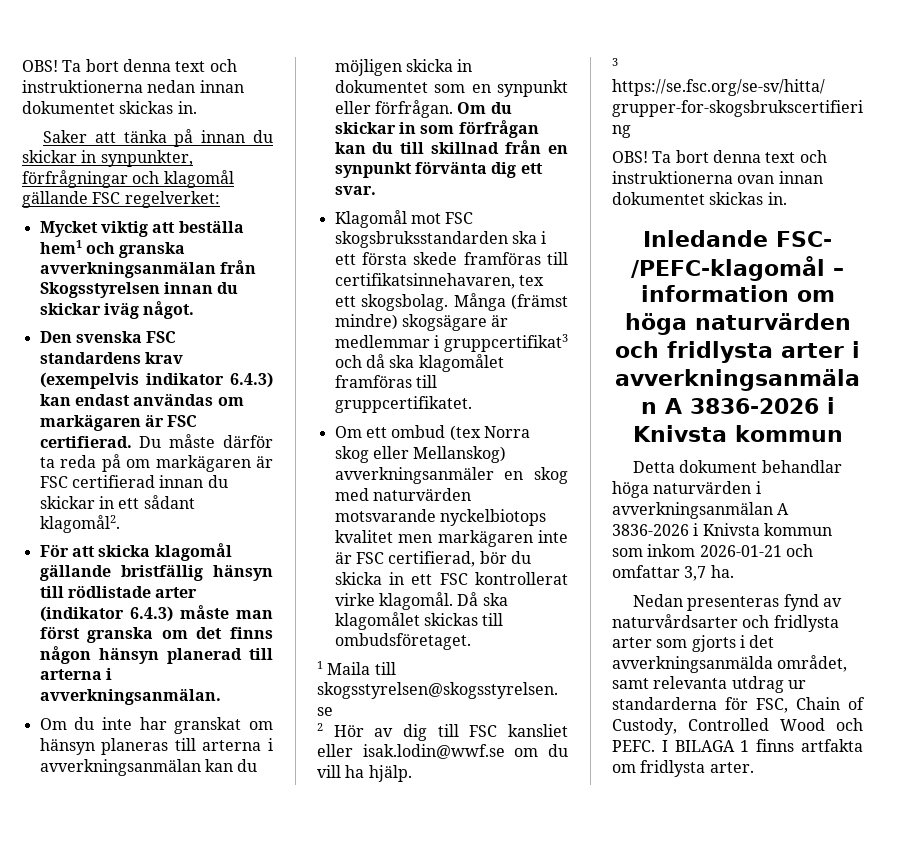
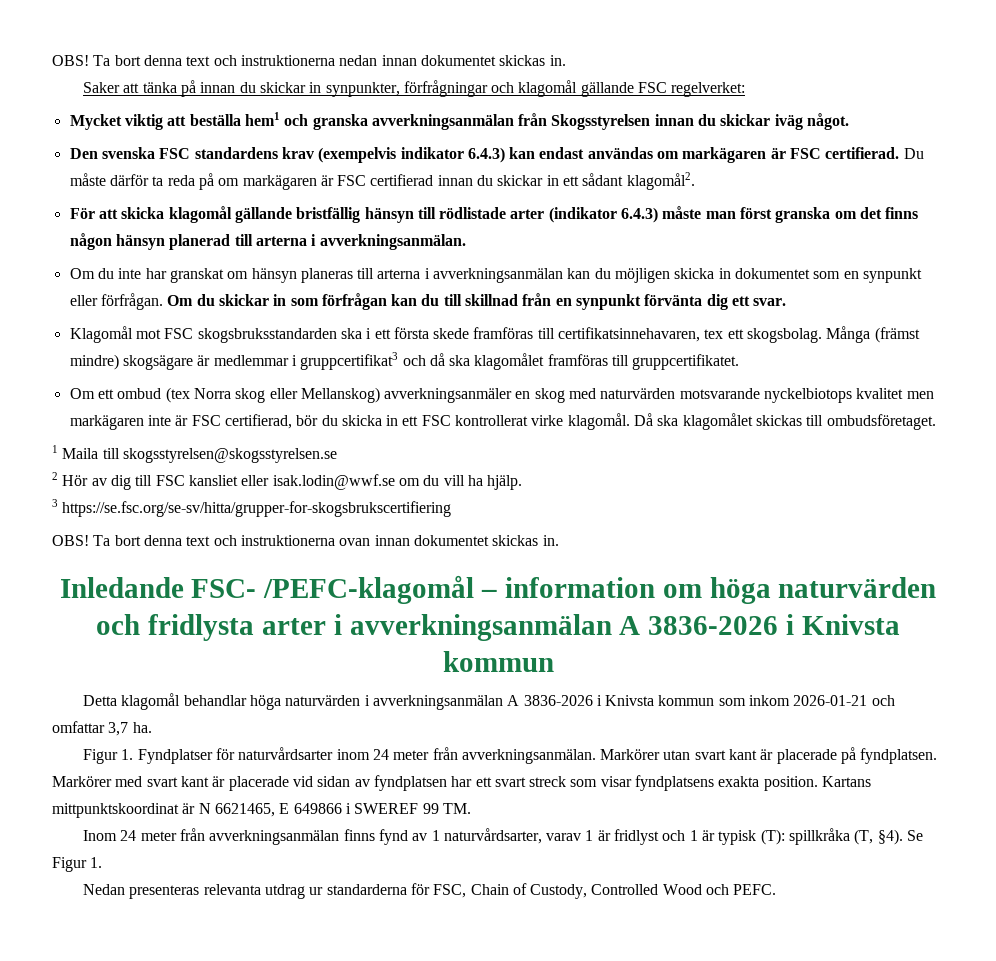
[679,460,758,473] dokument -> [121,693,181,710] klagomål
[633,594,843,611] [612,614,839,632] [612,635,775,652] [612,655,848,673] [612,678,649,689] Nedan presenteras fynd av naturvårdsarter och fridlysta arter som gjorts i det avverkningsanmälda området, samt -> [82,747,938,764] [52,775,872,791] [52,803,471,818] [82,828,923,845] [52,857,103,872] [82,884,200,899] Figur 1. Fyndplatser för naturvårdsarter inom 24 meter från avverkningsanmälan. Markörer utan svart kant är placerade på fyndplatsen. Markörer med svart kant är placerade vid sidan av fyndplatsen har ett svart streck som visar fyndplatsens exakta position. Kartans mittpunktskoordinat är N 6621465, E 649866 i SWEREF 99 TM. // Inom 24 meter från avverkningsanmälan finns fynd av 1 naturvårdsarter, varav 1 är fridlyst och 1 är typisk (T): spillkråka (T, §4). Se Figur 1. // Nedan presenteras
[661,739,863,752] [612,760,754,777] I BILAGA 1 finns artfakta om fridlysta arter. -> (777, 889) none

